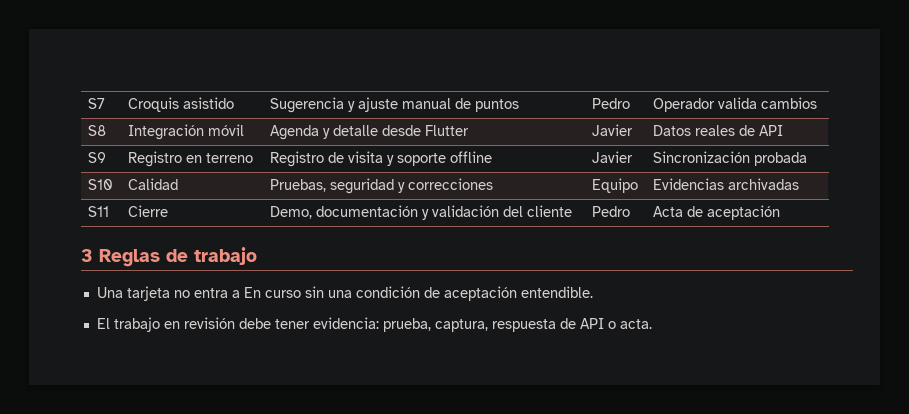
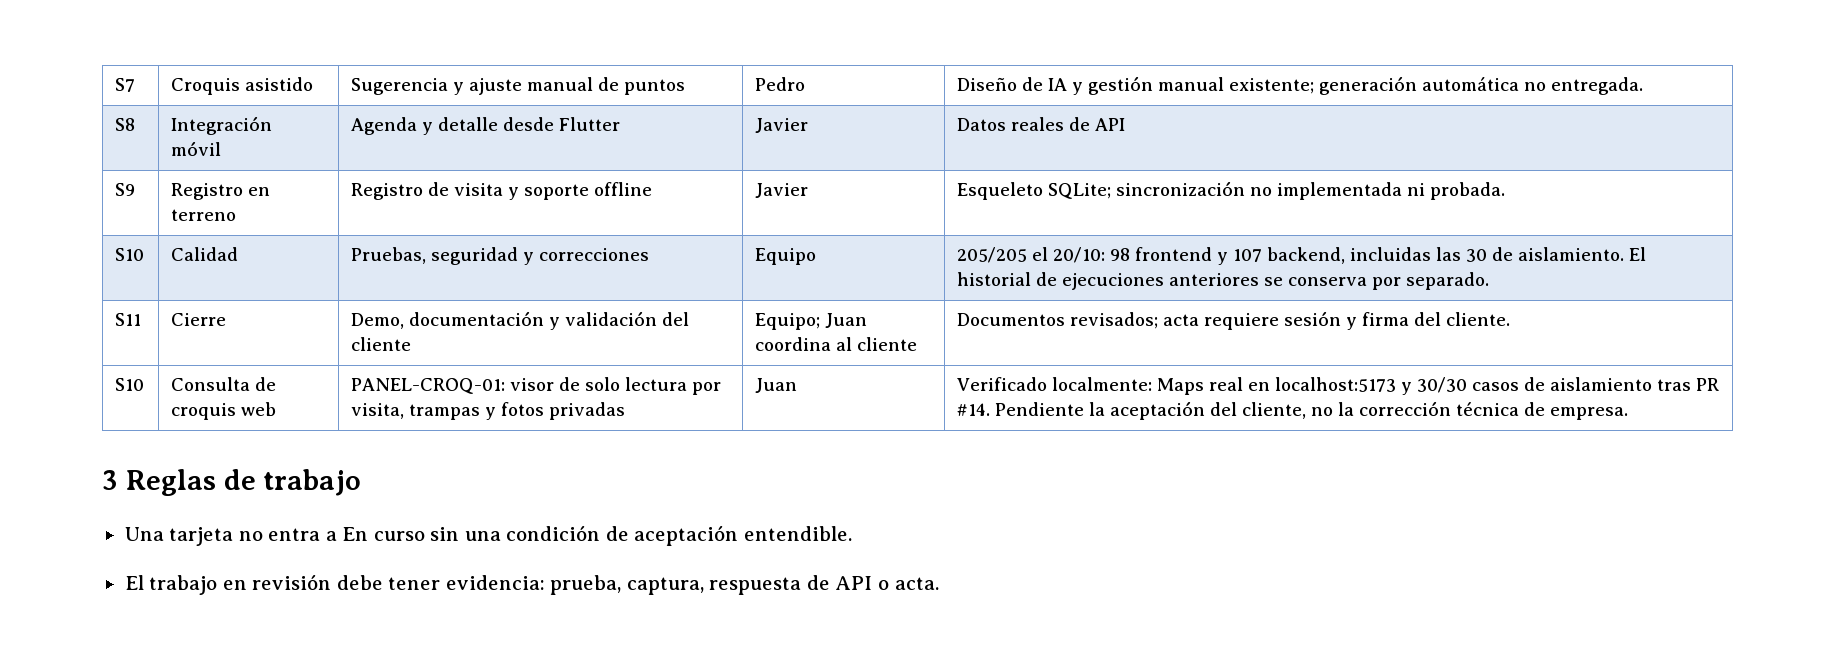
[653,97,818,112] Operador valida cambios -> [957,76,1644,95] Diseño de IA y gestión manual existente; generación automática no entregada.
[653,151,808,166] Sincronización probada -> [957,181,1506,200] Esqueleto SQLite; sincronización no implementada ni probada.
[653,178,800,190] Evidencias archivadas -> [957,247,1647,265] [957,272,1490,290] 205/205 el 20/10: 98 frontend y 107 backend, incluidas las 30 de aislamiento. El historial de ejecuciones anteriores se conserva por separado.
[592,206,631,217] [653,205,781,220] Pedro | Acta de aceptación -> [755,313,868,330] [755,337,918,351] [957,311,1511,330] [115,378,145,391] [171,377,277,391] [171,402,277,420] [351,377,722,395] [351,402,626,420] [755,378,798,393] [957,377,1720,395] [957,401,1629,420] Equipo; Juan coordina al cliente | Documentos revisados; acta requiere sesión y firma del cliente. // S10 | Consulta de croquis web | PANEL-CROQ-01: visor de solo lectura por visita, trampas y fotos privadas | Juan | Verificado localmente: Maps real en localhost:5173 y 30/30 casos de aislamiento tras PR #14. Pendiente la aceptación del cliente, no la corrección técnica de empresa.

